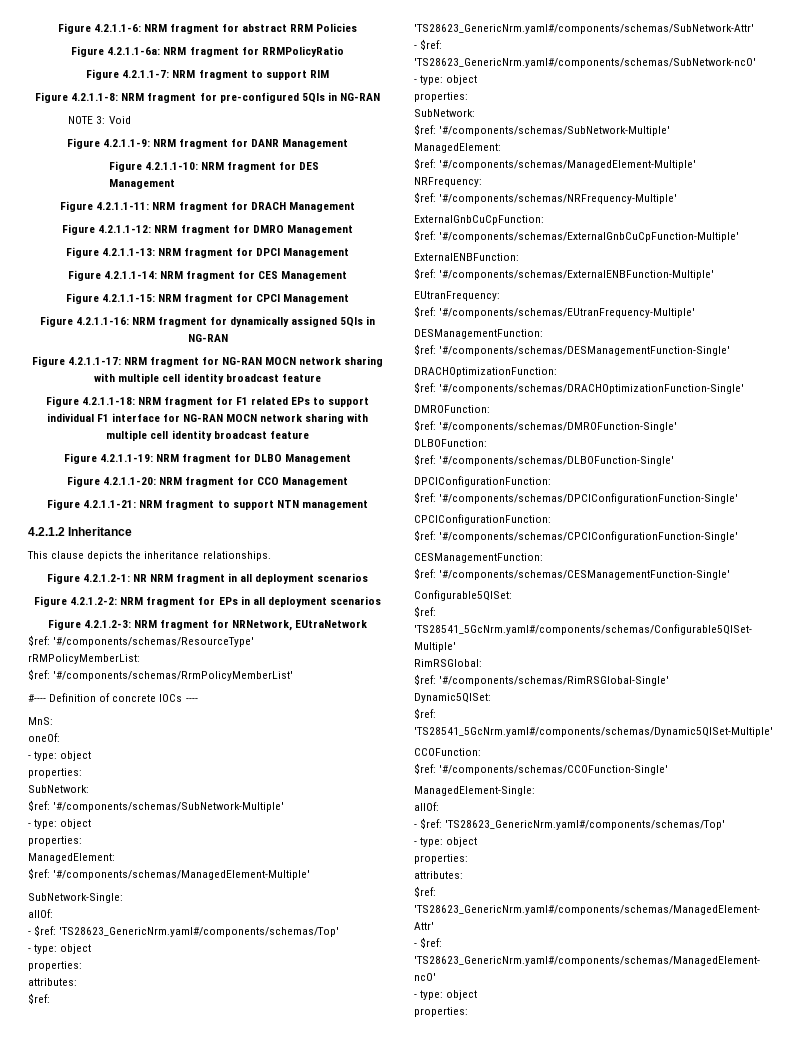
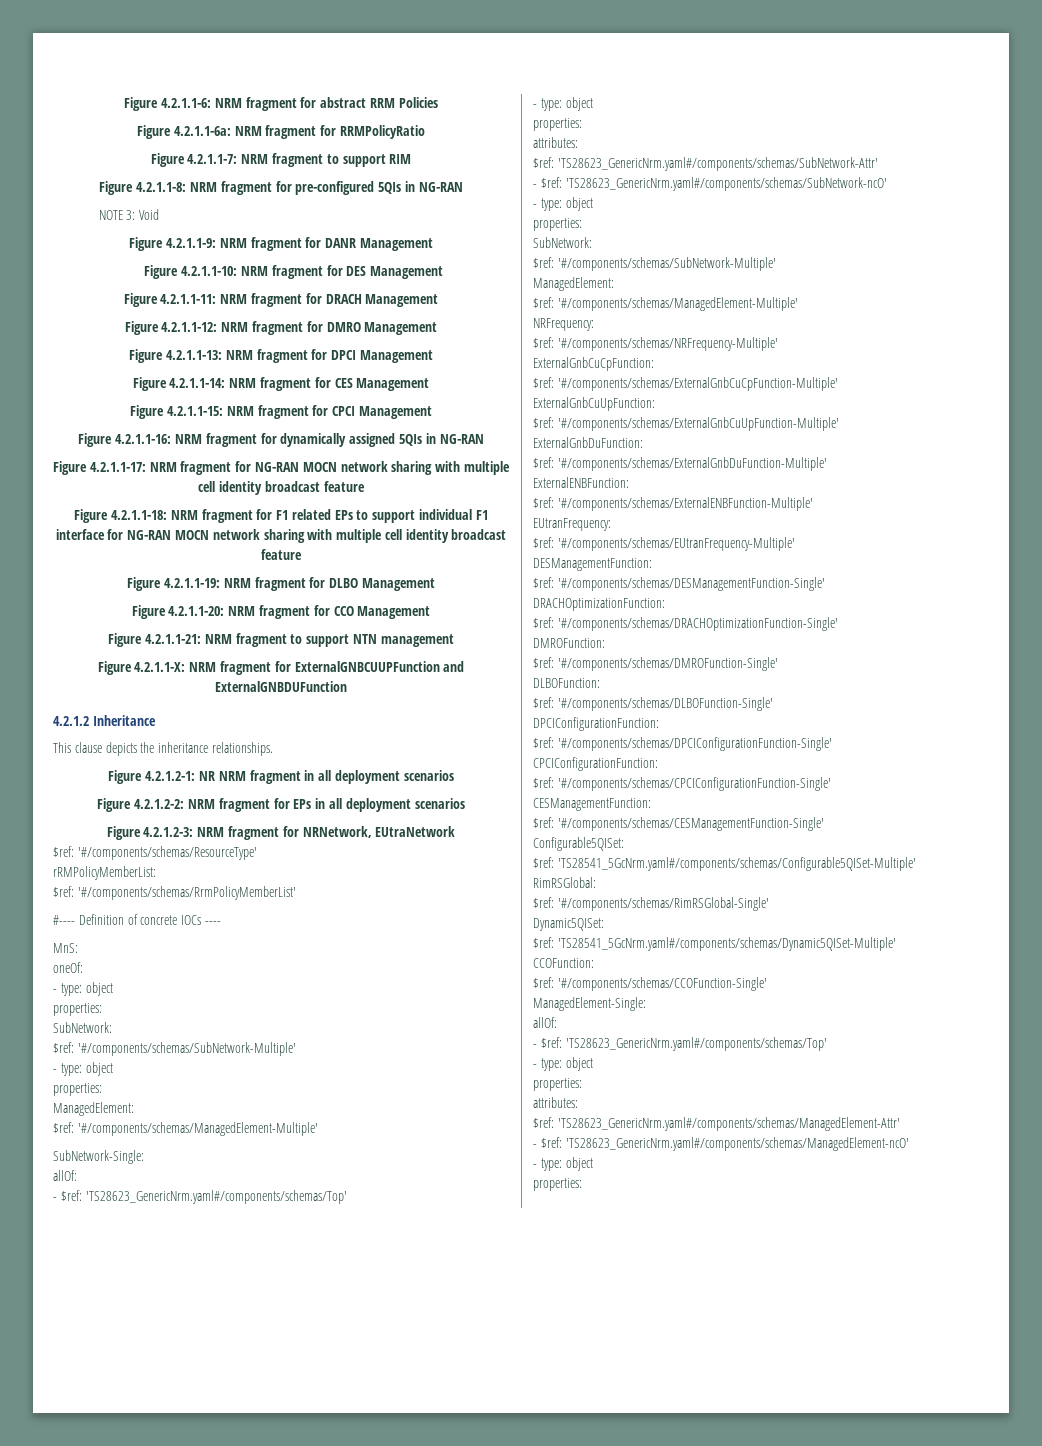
(368, 505) none -> [97,661,465,675] [215,681,347,692] // Figure 4.2.1.1-X: NRM fragment for ExternalGNBCUUPFunction and ExternalGNBDUFunction
(740, 237) none -> [533,397,655,411] [533,417,839,431] [533,437,643,448] [533,457,827,471] // ExternalGnbCuUpFunction: // $ref: '#/components/schemas/ExternalGnbCuUpFunction-Multiple' // ExternalGnbDuFunction: // $ref: '#/components/schemas/ExternalGnbDuFunction-Multiple'

